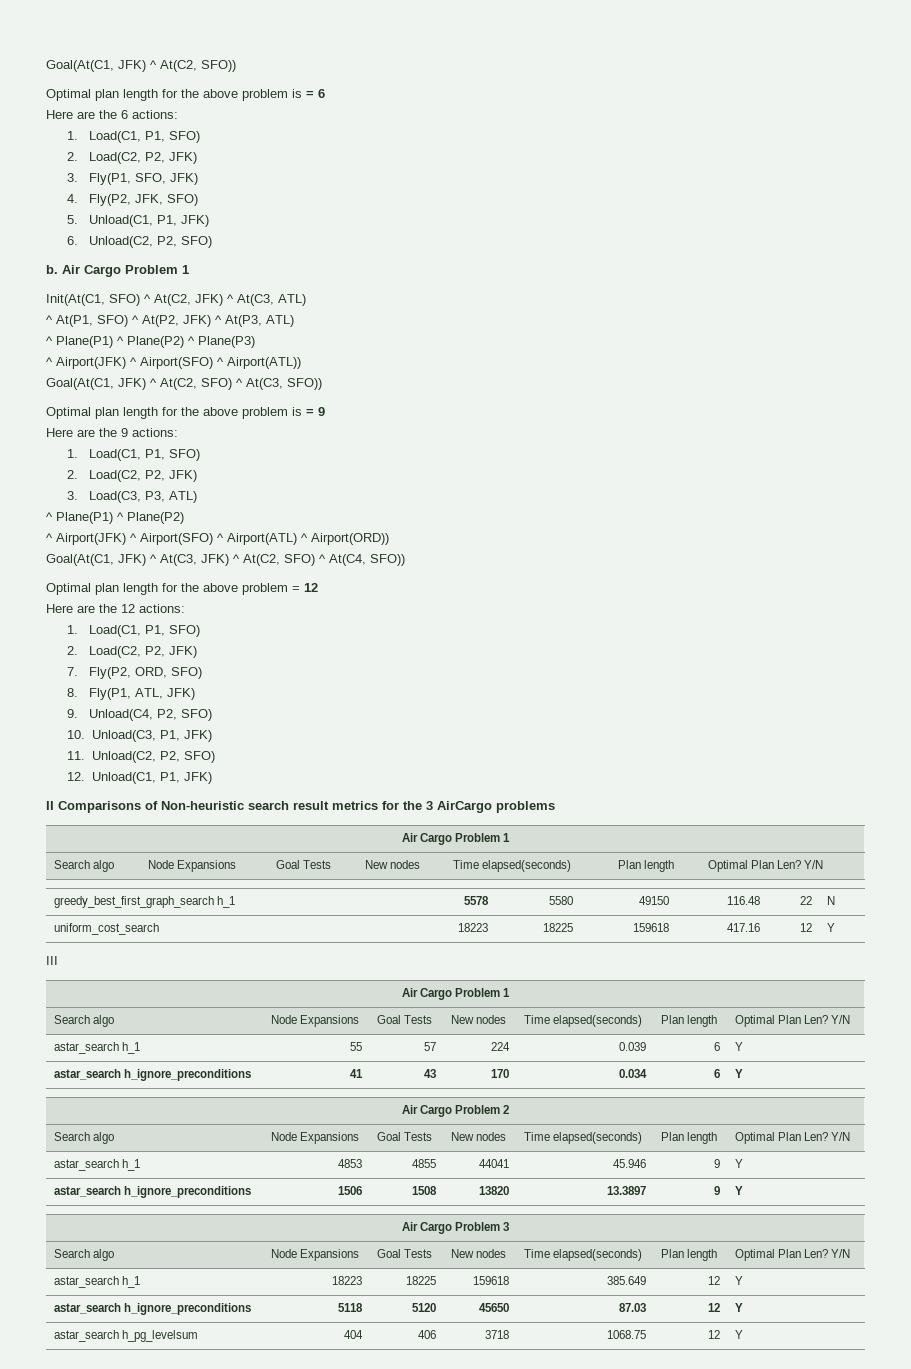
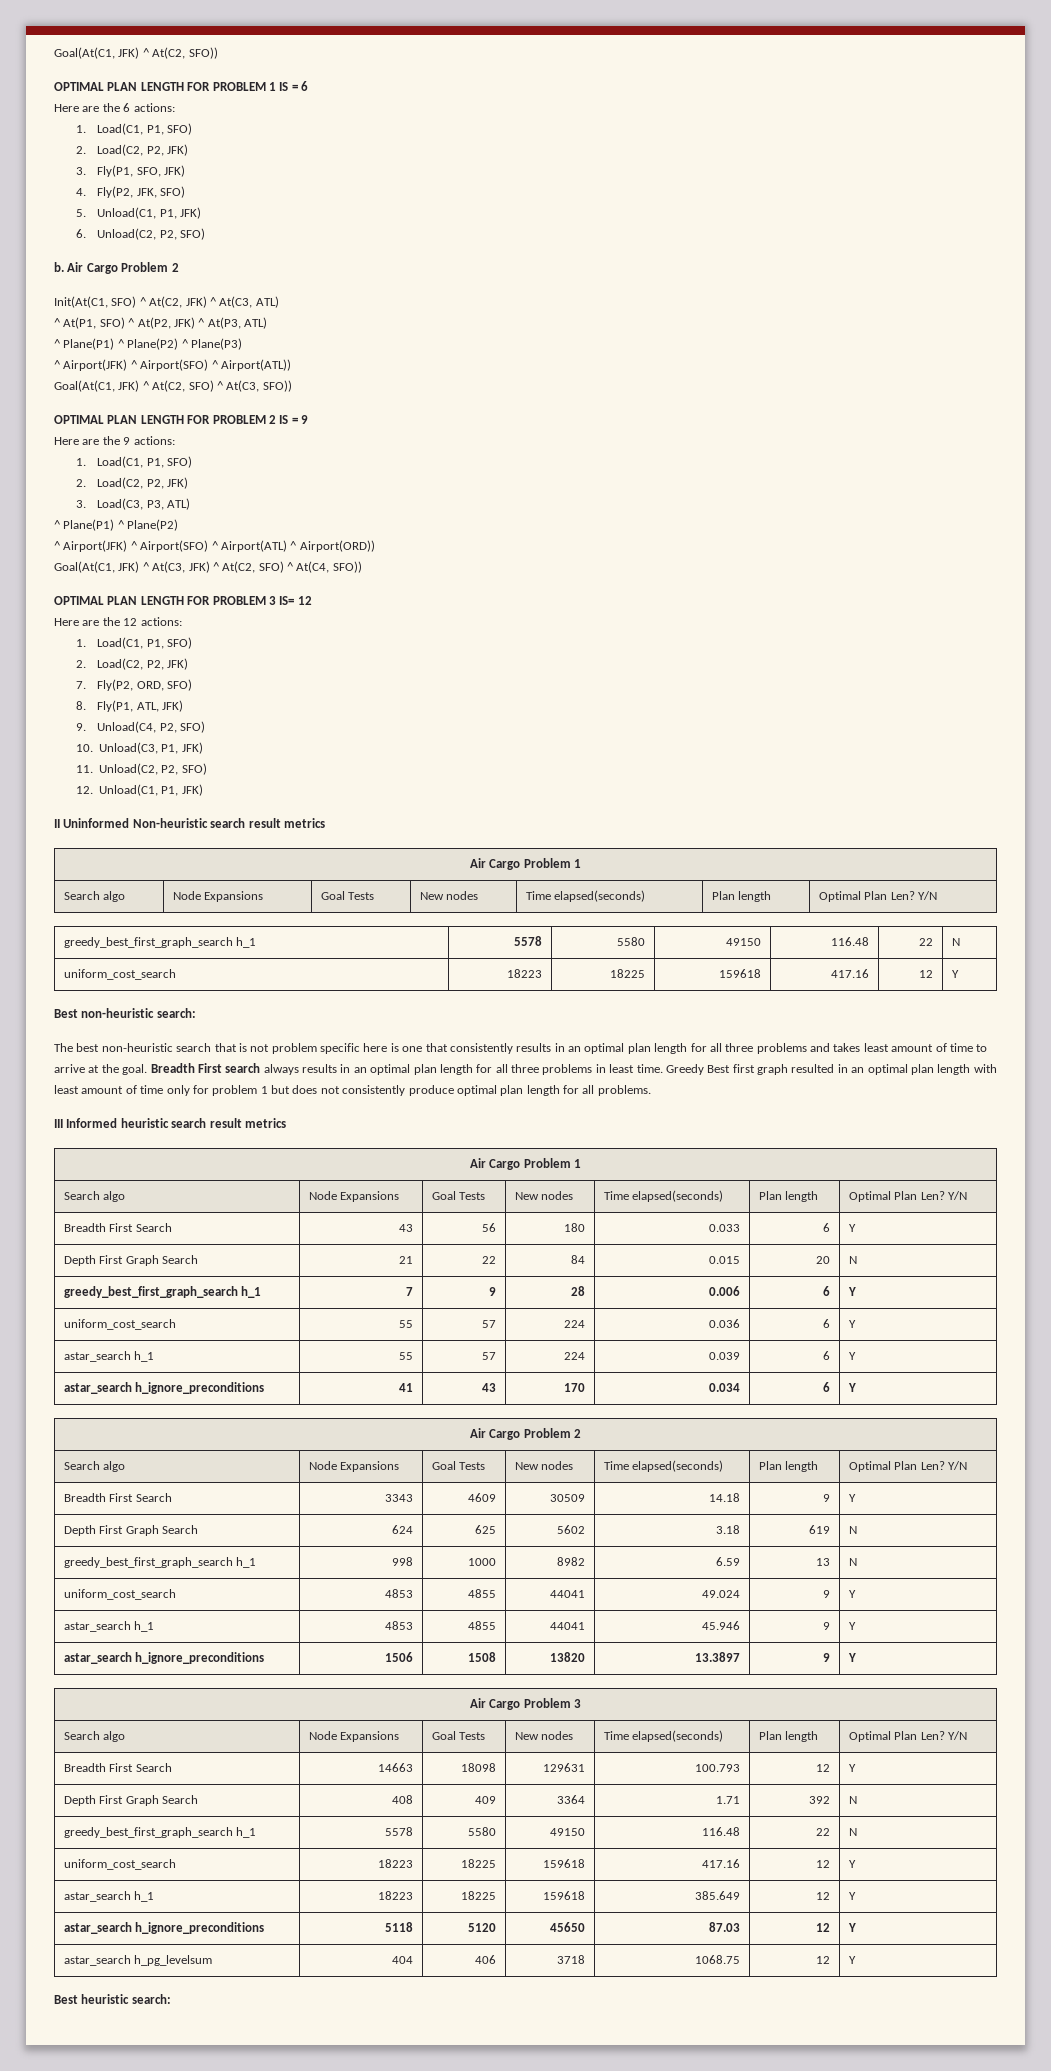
[46,89,302,101] Optimal plan length for the above problem is -> [54,82,289,91] OPTIMAL PLAN LENGTH FOR PROBLEM 1 IS
[182,265,189,274] 1 -> [171,263,179,272] 2
[46,407,302,419] Optimal plan length for the above problem is -> [54,415,289,424] OPTIMAL PLAN LENGTH FOR PROBLEM 2 IS
[46,583,300,595] Optimal plan length for the above problem = -> [54,596,295,605] OPTIMAL PLAN LENGTH FOR PROBLEM 3 IS=
[58,801,158,813] Comparisons of -> [63,818,130,828] Uninformed
[382,801,555,813] for the 3 AirCargo problems -> (325, 823) none
[46,956,58,965] III -> [54,1008,196,1018] [54,1043,988,1054] [54,1063,997,1075] [54,1085,651,1096] [54,1118,286,1128] Best non-heuristic search: // The best non-heuristic search that is not problem specific here is one that consistently results in an optimal plan length for all three problems and takes least amount of time to arrive at the goal. Breadth First search always results in an optimal plan length for all three problems in least time. Greedy Best first graph resulted in an optimal plan length with least amount of time only for problem 1 but does not consistently produce optimal plan length for all problems. // III Informed heuristic search result metrics
(850, 1019) none -> [63,1223,172,1232] [399,1224,414,1232] [482,1223,497,1232] [564,1223,586,1232] [709,1224,741,1232] [823,1223,831,1232] [848,1224,856,1232] [63,1255,199,1266] [399,1256,414,1264] [482,1256,497,1264] [571,1255,586,1264] [709,1256,741,1264] [816,1256,831,1264] [848,1256,857,1264] [63,1286,262,1298] [406,1287,414,1296] [489,1287,497,1296] [571,1286,586,1296] [709,1286,741,1296] [823,1286,831,1296] [847,1287,856,1296] [63,1319,176,1330] [399,1320,414,1328] [482,1320,497,1328] [564,1320,586,1328] [709,1319,741,1328] [823,1319,831,1328] [848,1320,856,1328] // Breadth First Search | 43 | 56 | 180 | 0.033 | 6 | Y // Depth First Graph Search | 21 | 22 | 84 | 0.015 | 20 | N // greedy_best_first_graph_search h_1 | 7 | 9 | 28 | 0.006 | 6 | Y // uniform_cost_search | 55 | 57 | 224 | 0.036 | 6 | Y
(850, 1136) none -> [63,1493,172,1502] [385,1494,414,1502] [468,1493,497,1502] [550,1494,586,1502] [709,1493,741,1502] [823,1494,831,1502] [848,1494,856,1502] [63,1525,199,1536] [392,1525,414,1534] [475,1525,497,1534] [557,1525,586,1534] [716,1525,741,1534] [809,1525,831,1534] [848,1526,857,1534] [63,1557,257,1568] [392,1557,414,1566] [468,1558,497,1566] [557,1557,586,1566] [716,1557,741,1566] [816,1558,831,1566] [848,1558,857,1566] [63,1589,176,1600] [385,1589,414,1598] [468,1589,497,1598] [550,1590,586,1598] [702,1590,741,1598] [823,1590,831,1598] [848,1590,856,1598] // Breadth First Search | 3343 | 4609 | 30509 | 14.18 | 9 | Y // Depth First Graph Search | 624 | 625 | 5602 | 3.18 | 619 | N // greedy_best_first_graph_search h_1 | 998 | 1000 | 8982 | 6.59 | 13 | N // uniform_cost_search | 4853 | 4855 | 44041 | 49.024 | 9 | Y
(850, 1253) none -> [63,1763,172,1772] [378,1763,414,1772] [461,1763,497,1772] [543,1763,586,1772] [695,1764,741,1772] [816,1764,831,1772] [848,1764,856,1772] [63,1795,199,1806] [392,1795,414,1804] [475,1796,497,1804] [557,1795,586,1804] [716,1796,741,1804] [809,1796,831,1804] [848,1796,857,1804] [63,1827,257,1838] [385,1827,414,1836] [468,1827,497,1836] [550,1828,586,1836] [702,1827,741,1836] [816,1828,831,1836] [848,1828,857,1836] [63,1859,176,1870] [378,1859,414,1868] [461,1859,497,1868] [543,1859,586,1868] [702,1859,741,1868] [816,1860,831,1868] [848,1860,856,1868] // Breadth First Search | 14663 | 18098 | 129631 | 100.793 | 12 | Y // Depth First Graph Search | 408 | 409 | 3364 | 1.71 | 392 | N // greedy_best_first_graph_search h_1 | 5578 | 5580 | 49150 | 116.48 | 22 | N // uniform_cost_search | 18223 | 18225 | 159618 | 417.16 | 12 | Y
(743, 1334) none -> [54,1994,171,2004] // Best heuristic search:

